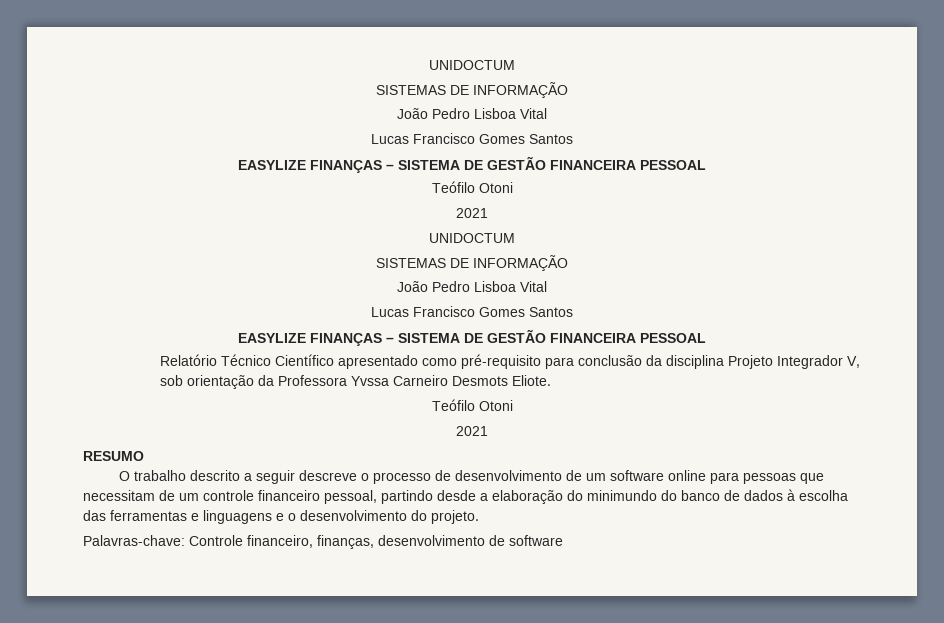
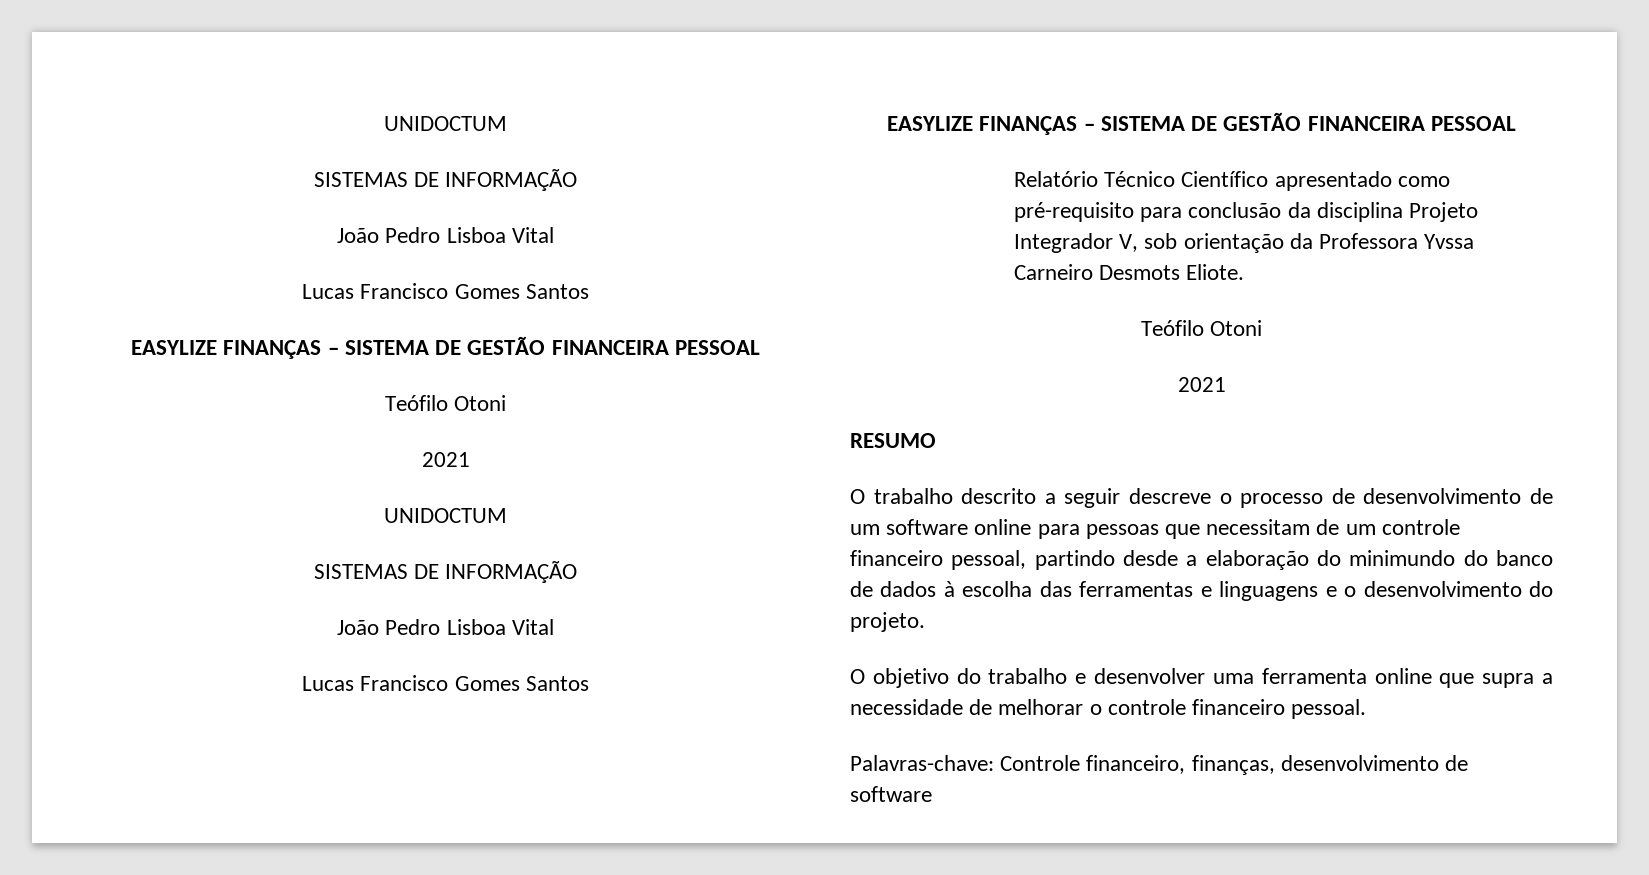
(479, 517) none -> [850,668,1554,688] [850,699,1367,719] // O objetivo do trabalho e desenvolver uma ferramenta online que supra a necessidade de melhorar o controle financeiro pessoal.

